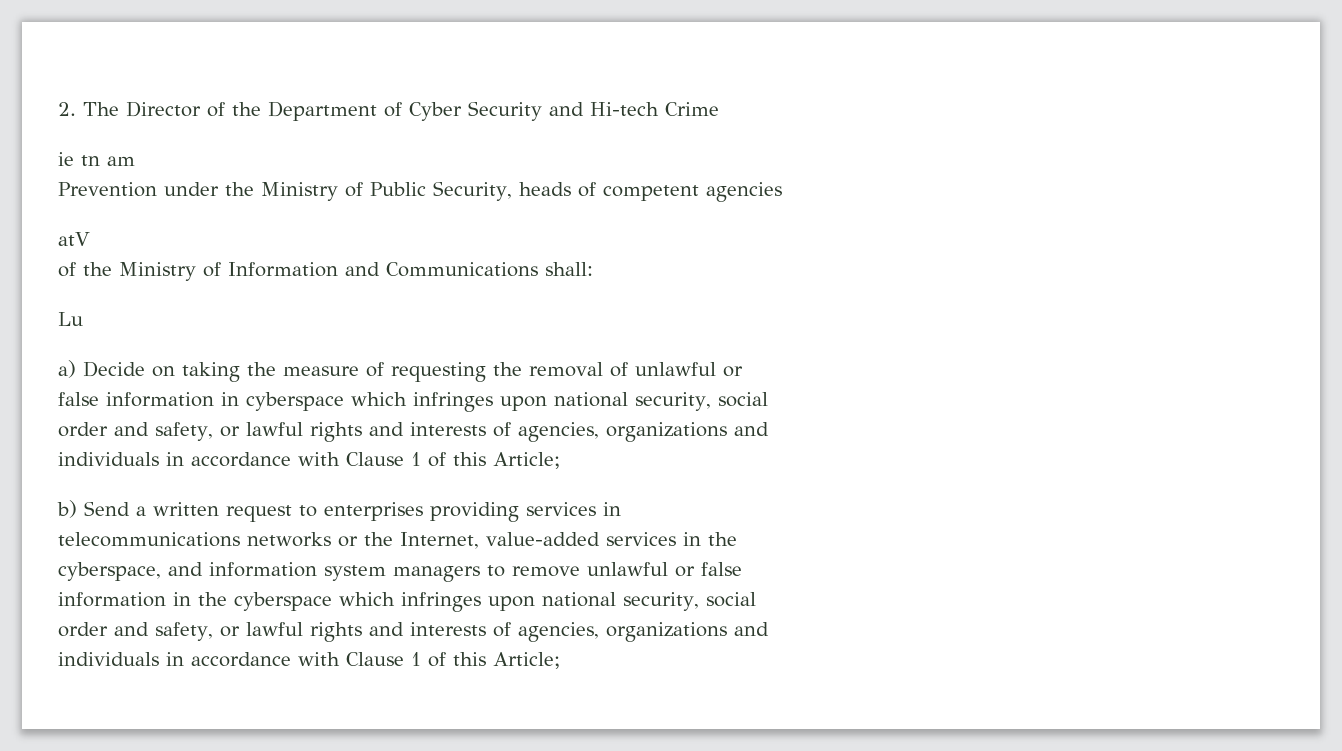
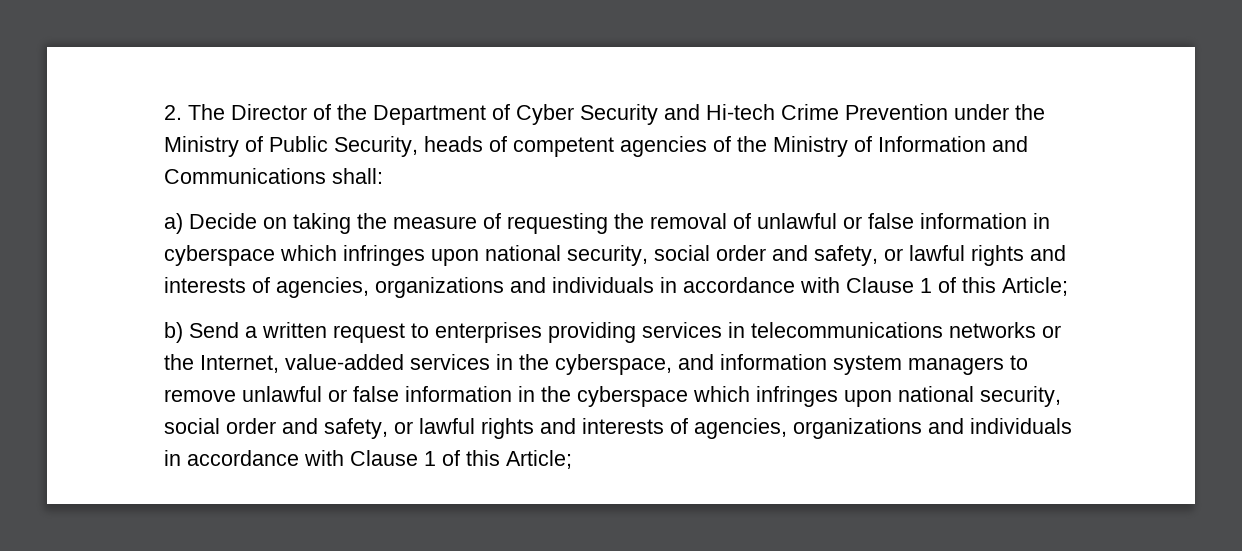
[58,152,135,166] // ie tn am // -> (839, 112) none
[58,232,90,246] // atV // -> (707, 146) none
[58,312,83,326] // Lu -> (383, 176) none
(743, 371) // -> (862, 222) none
(768, 399) // -> (710, 253) none
(769, 429) // -> (546, 285) none
(621, 509) // -> (745, 330) none
(737, 539) // -> (549, 362) none
(742, 569) // -> (399, 394) none
(756, 599) // -> (220, 426) none
(769, 629) // -> (964, 426) none

